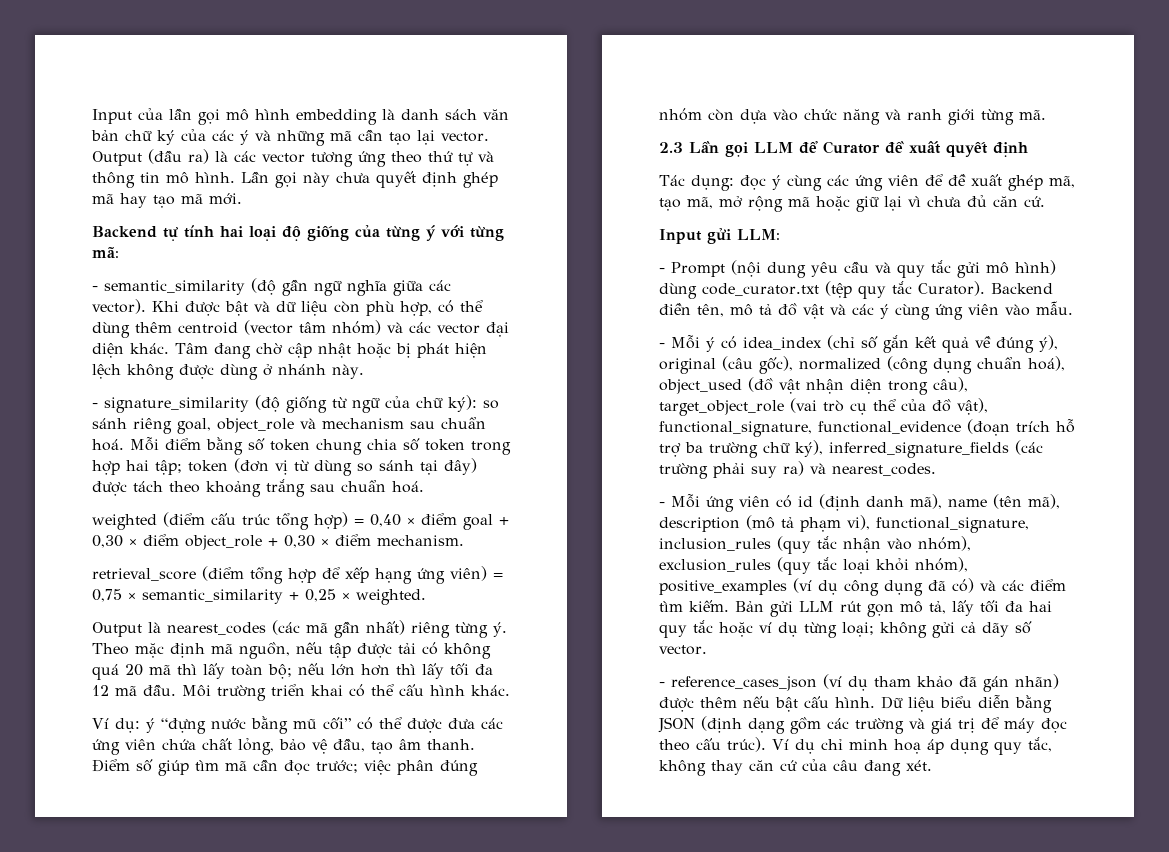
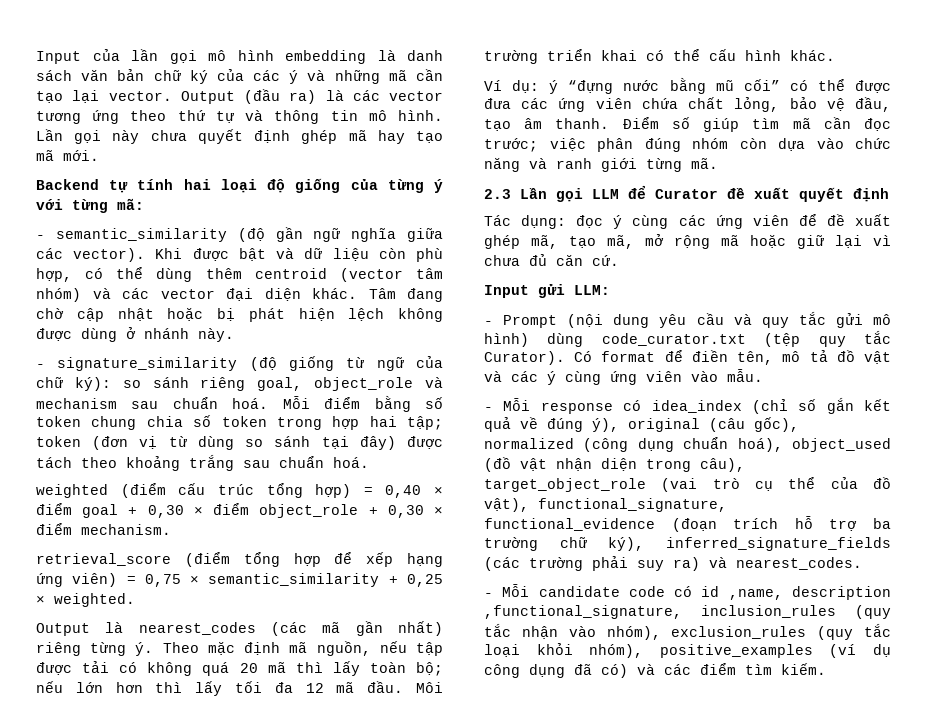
[990,283,1053,294] Backend -> [574,350,683,362] Có format để
[706,337,715,352] ý -> [540,402,613,414] response
[706,494,1060,512] [659,515,1029,533] ứng viên có id (định danh mã), name (tên mã), description (mô tả phạm vi), functional_signature, -> [538,586,891,600] [484,605,682,619] candidate code có id ,name, description ,functional_signature,
[735,600,1052,617] [659,620,1032,638] [659,645,707,655] [659,674,1059,692] [659,695,1052,713] [658,716,1067,734] [659,737,1052,755] [659,759,932,776] Bản gửi LLM rút gọn mô tả, lấy tối đa hai quy tắc hoặc ví dụ từng loại; không gửi cả dãy số vector. // - reference_cases_json (ví dụ tham khảo đã gán nhãn) được thêm nếu bật cấu hình. Dữ liệu biểu diễn bằng JSON (định dạng gồm các trường và giá trị để máy đọc theo cấu trúc). Ví dụ chỉ minh hoạ áp dụng quy tắc, không thay căn cứ của câu đang xét. -> (826, 669) none

